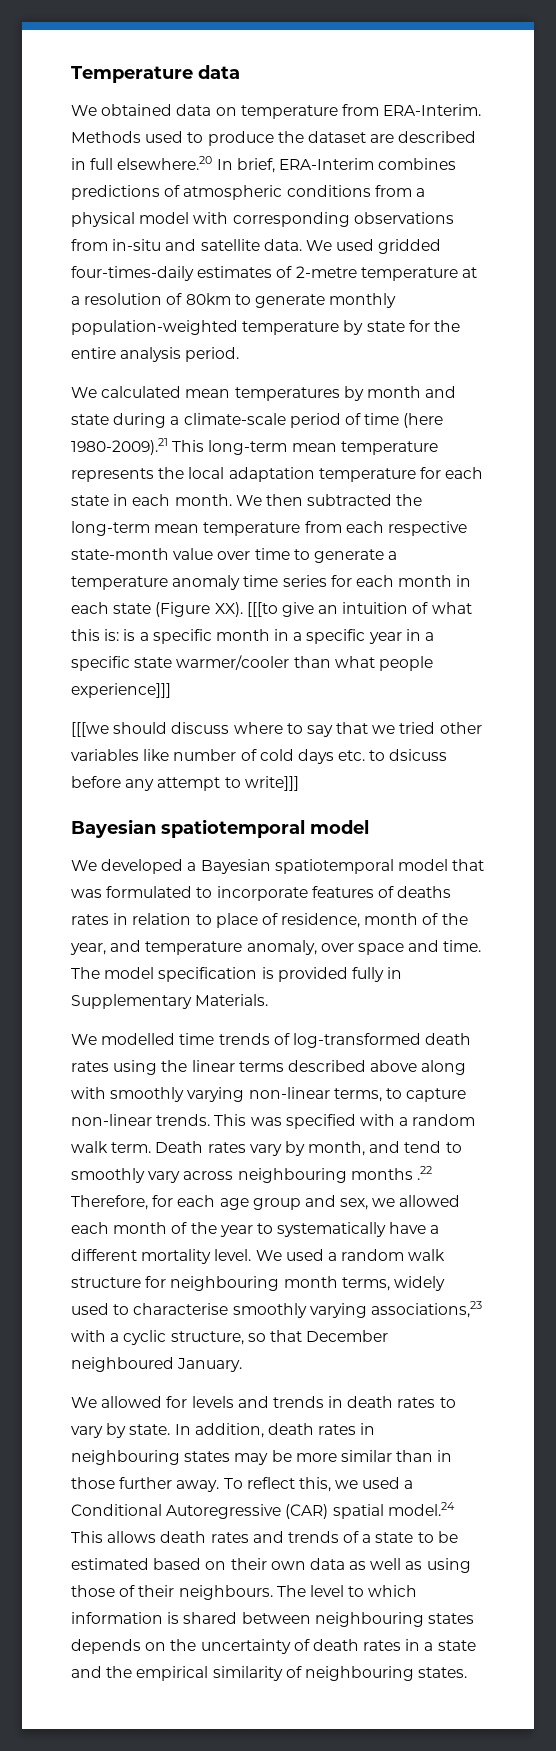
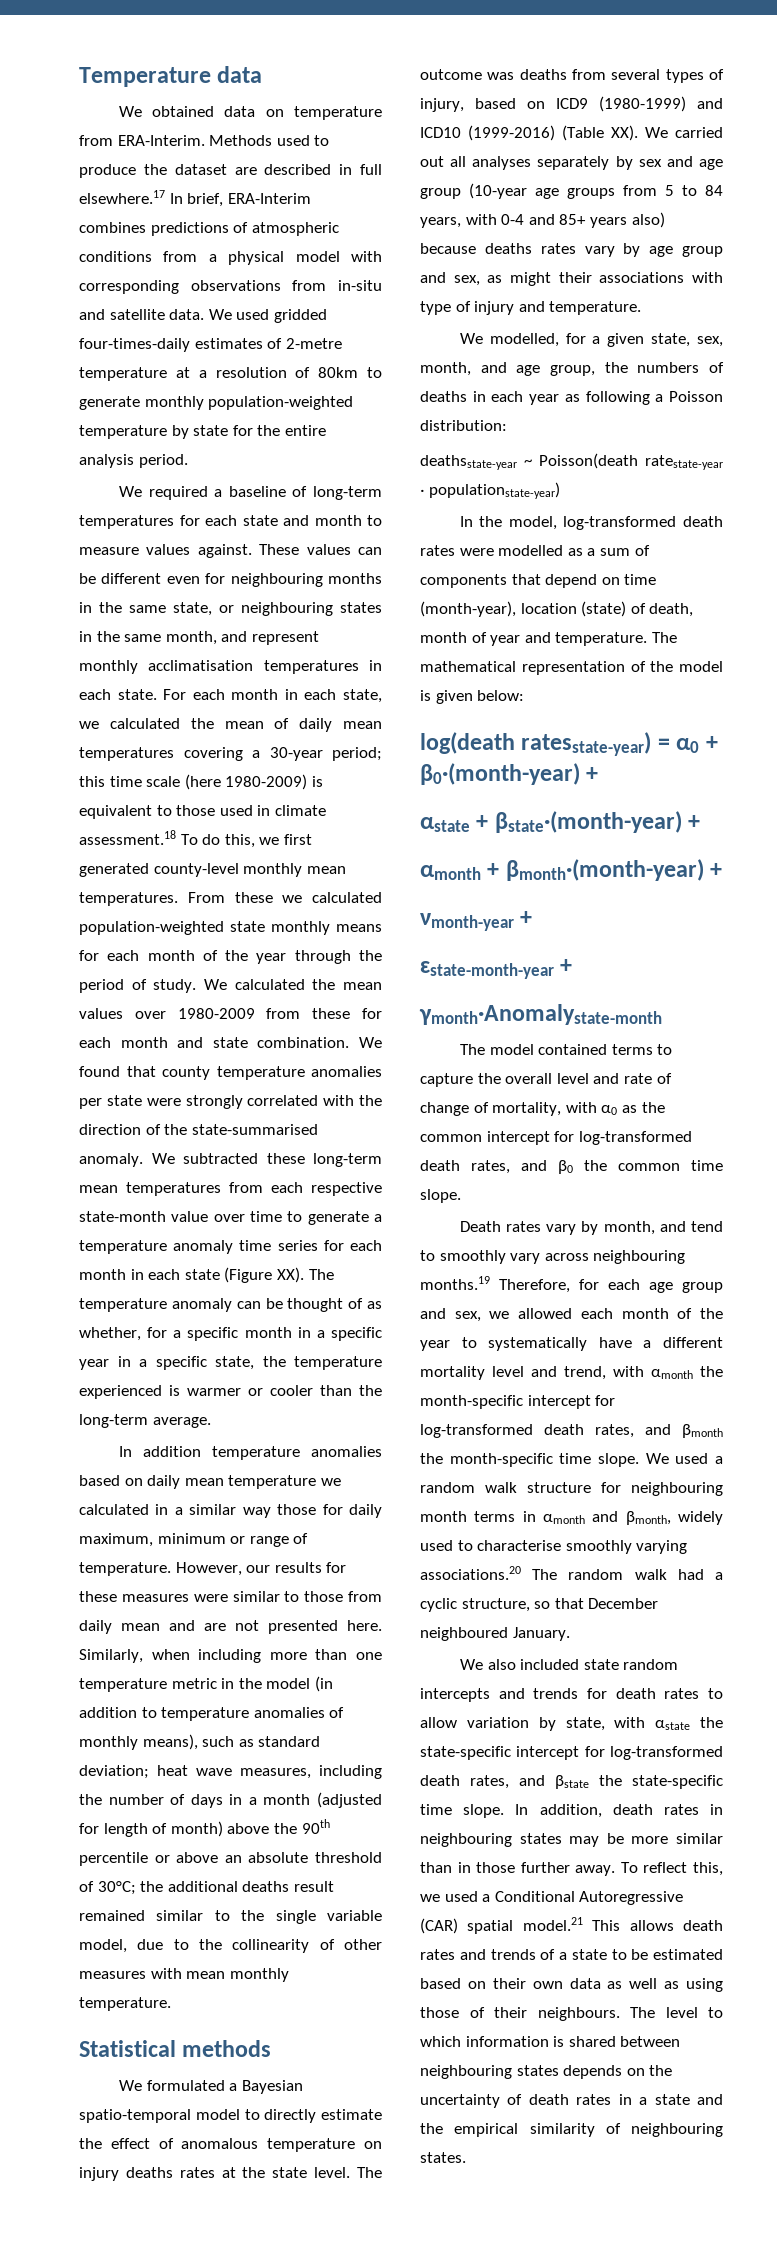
[117,156,213,170] elsewhere.20 -> [79,190,165,204] elsewhere.17
[101,386,457,401] [71,413,444,428] [71,438,438,455] [71,467,484,482] [71,494,423,506] [71,521,301,536] calculated mean temperatures by month and state during a climate-scale period of time (here 1980-2009).21 This long-term mean temperature represents the local adaptation temperature for each state in each month. We then subtracted the long-term mean temperature -> [148,486,382,500] [79,515,382,529] [79,544,382,558] [79,573,382,587] [79,602,382,616] [79,631,319,645] [79,660,382,674] [79,689,382,703] [79,718,382,732] [79,747,382,761] [79,774,323,790] [79,805,326,819] [79,830,312,848] [79,863,346,877] [79,892,382,906] [79,921,382,935] [79,950,382,964] [79,979,382,993] [79,1008,383,1019] [79,1037,382,1048] [79,1066,382,1080] [79,1095,382,1109] [79,1124,318,1135] [79,1153,382,1167] [79,1182,221,1196] required a baseline of long-term temperatures for each state and month to measure values against. These values can be different even for neighbouring months in the same state, or neighbouring states in the same month, and represent monthly acclimatisation temperatures in each state. For each month in each state, we calculated the mean of daily mean temperatures covering a 30-year period; this time scale (here 1980-2009) is equivalent to those used in climate assessment.18 To do this, we first generated county-level monthly mean temperatures. From these we calculated population-weighted state monthly means for each month of the year through the period of study. We calculated the mean values over 1980-2009 from these for each month and state combination. We found that county temperature anomalies per state were strongly correlated with the direction of the state-summarised anomaly. We subtracted these long-term mean temperatures
[246,602,472,617] [71,629,136,641] [[[to give an intuition of what this is: is -> [308,1269,334,1280] [79,1298,382,1312] [79,1327,168,1341] The temperature anomaly can be thought of as whether, for
[134,655,433,671] [71,683,171,698] [71,722,482,737] [71,749,448,764] [71,776,299,791] [71,819,369,838] [71,859,184,874] state warmer/cooler than what people experience]]] // [[[we should discuss where to say that we tried other variables like number of cold days etc. to dsicuss before any attempt to write]]] // Bayesian spatiotemporal model // We developed -> [215,1356,382,1370] [79,1385,382,1399] [79,1414,211,1428] [118,1446,382,1460] [79,1475,341,1489] [79,1504,382,1518] [79,1533,309,1547] [79,1562,347,1576] [79,1591,382,1602] [79,1620,382,1634] [79,1649,382,1663] [79,1676,333,1692] [79,1707,345,1721] [79,1734,321,1750] [79,1765,382,1779] [79,1792,383,1808] [79,1819,330,1837] [79,1852,382,1866] [79,1881,334,1895] [79,1910,382,1924] [79,1939,382,1953] [79,1968,289,1982] [79,1997,171,2011] [79,2040,272,2057] [118,2080,225,2091] state, the temperature experienced is warmer or cooler than the long-term average. // In addition temperature anomalies based on daily mean temperature we calculated in a similar way those for daily maximum, minimum or range of temperature. However, our results for these measures were similar to those from daily mean and are not presented here. Similarly, when including more than one temperature metric in the model (in addition to temperature anomalies of monthly means), such as standard deviation; heat wave measures, including the number of days in a month (adjusted for length of month) above the 90th percentile or above an absolute threshold of 30°C; the additional deaths result remained similar to the single variable model, due to the collinearity of other measures with mean monthly temperature. // Statistical methods // We formulated
[274,859,485,874] [71,886,452,901] [71,913,468,928] [70,940,482,955] [71,967,403,982] [71,994,269,1009] [71,1033,472,1048] [71,1060,467,1075] [71,1087,467,1102] [71,1114,476,1129] [71,1141,152,1153] spatiotemporal model that was formulated to incorporate features of deaths rates in relation to place of residence, month of the year, and temperature anomaly, over space and time. The model specification is provided fully in Supplementary Materials. // We modelled time trends of log-transformed death rates using the linear terms described above along with smoothly varying non-linear terms, to capture non-linear trends. This was specified with a random walk term. -> [79,2109,382,2123] [79,2138,383,2152] [79,2167,382,2181] [420,69,724,83] [420,96,723,112] [420,125,723,141] [420,156,723,170] [420,183,723,199] [420,212,665,228] [420,243,723,257] [420,272,723,286] [420,301,642,315] [459,333,723,347] [420,362,724,376] [420,391,723,405] [420,420,507,431] [420,453,723,470] [420,482,560,499] [459,516,723,530] [420,545,650,556] [420,574,657,588] [420,601,694,617] [420,632,677,646] [420,661,723,675] [420,690,525,704] [420,732,718,756] [420,763,599,785] [420,811,701,833] [420,859,723,881] [420,911,533,931] [420,959,573,979] [419,1004,662,1025] [459,1044,673,1055] [420,1073,672,1087] [420,1102,665,1116] [420,1131,692,1145] [420,1160,723,1174] [420,1189,461,1203] spatio-temporal model to directly estimate the effect of anomalous temperature on injury deaths rates at the state level. The outcome was deaths from several types of injury, based on ICD9 (1980-1999) and ICD10 (1999-2016) (Table XX). We carried out all analyses separately by sex and age group (10-year age groups from 5 to 84 years, with 0-4 and 85+ years also) because deaths rates vary by age group and sex, as might their associations with type of injury and temperature. // We modelled, for a given state, sex, month, and age group, the numbers of deaths in each year as following a Poisson distribution: // deathsstate-year ~ Poisson(death ratestate-year · populationstate-year) // In the model, log-transformed death rates were modelled as a sum of components that depend on time (month-year), location (state) of death, month of year and temperature. The mathematical representation of the model is given below: // log(death ratesstate-year) = α0 + β0·(month-year) + // αstate + βstate·(month-year) + // αmonth + βmonth·(month-year) + // νmonth-year + // ɛstate-month-year + // γmonth·Anomalystate-month // The model contained terms to capture the overall level and rate of change of mortality, with α0 as the common intercept for log-transformed death rates, and β0 the common time slope. //
[350,1166,432,1180] months .22 -> [420,1276,490,1290] months.19
[214,1249,252,1261] level. -> [492,1366,723,1380] [420,1395,616,1409] [420,1424,723,1438] [420,1453,639,1467] level and trend, with αmonth the month-specific intercept for log-transformed death rates, and βmonth the month-specific time slope.
[341,1277,390,1291] terms, -> [474,1511,671,1525] terms in αmonth and βmonth,
[370,1301,482,1318] [71,1330,106,1342] associations,23 with -> [420,1566,704,1580] associations.20 The random walk had
[101,1396,344,1408] allowed for levels and trends in -> [487,1659,679,1670] [420,1688,607,1702] also included state random intercepts and trends for
[71,1423,171,1438] vary by state. -> [420,1717,723,1731] [420,1746,723,1760] [420,1775,723,1789] [420,1804,505,1818] allow variation by state, with αstate the state-specific intercept for log-transformed death rates, and βstate the state-specific time slope.
[387,1502,455,1516] model.24 -> [522,1917,583,1931] model.21

